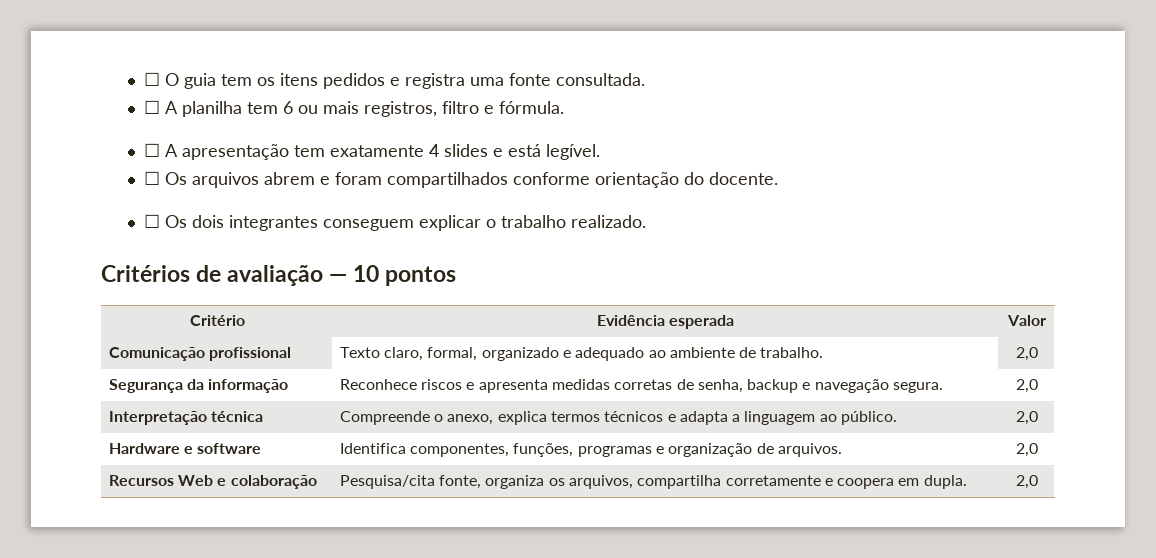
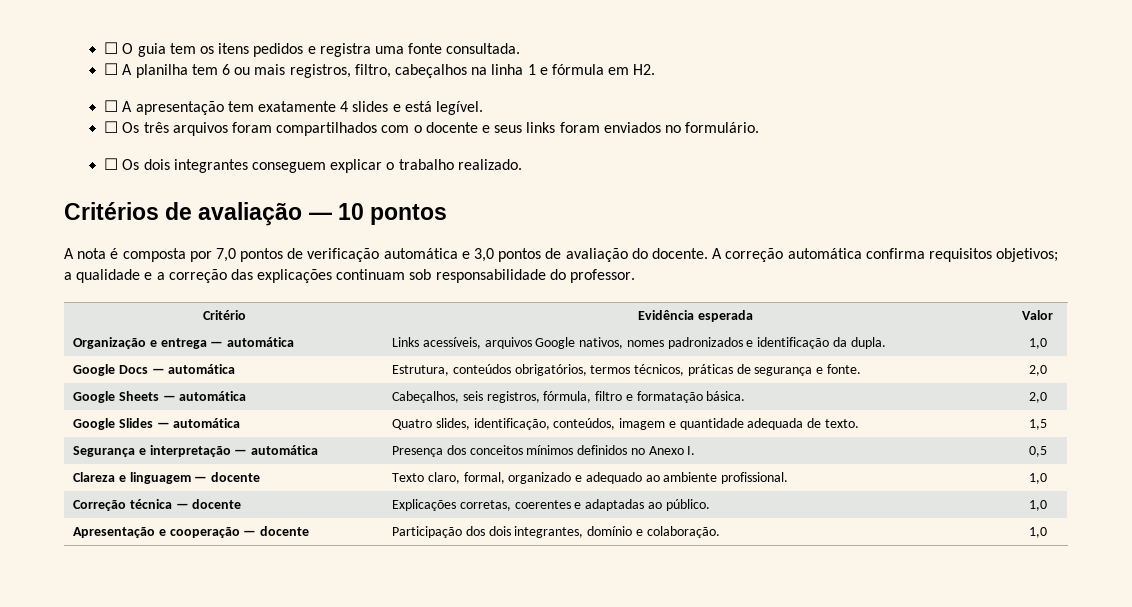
[442,101,565,114] filtro e fórmula. -> [354,64,656,78] filtro, cabeçalhos na linha 1 e fórmula em H2.
[192,172,779,188] arquivos abrem e foram compartilhados conforme orientação do docente. -> [143,122,760,136] três arquivos foram compartilhados com o docente e seus links foram enviados no formulário.
[189,315,245,326] [596,315,735,329] [1006,315,1046,326] [108,347,291,361] // Critério | Evidência esperada | Valor // Comunicação profissional -> [64,248,1059,262] [64,269,636,283] [202,310,246,320] [638,310,753,322] [1022,310,1053,320] [72,337,295,349] [391,337,886,349] [1028,338,1047,349] [72,364,236,376] [391,364,861,376] [1028,365,1047,376] [72,391,247,403] [391,391,746,403] [1028,392,1047,403] [72,418,241,430] [391,418,859,430] [1028,419,1047,430] [72,445,319,457] [391,445,696,457] [1028,446,1047,457] [72,472,261,484] // A nota é composta por 7,0 pontos de verificação automática e 3,0 pontos de avaliação do docente. A correção automática confirma requisitos objetivos; a qualidade e a correção das explicações continuam sob responsabilidade do professor. // Critério | Evidência esperada | Valor // Organização e entrega — automática | Links acessíveis, arquivos Google nativos, nomes padronizados e identificação da dupla. | 1,0 // Google Docs — automática | Estrutura, conteúdos obrigatórios, termos técnicos, práticas de segurança e fonte. | 2,0 // Google Sheets — automática | Cabeçalhos, seis registros, fórmula, filtro e formatação básica. | 2,0 // Google Slides — automática | Quatro slides, identificação, conteúdos, imagem e quantidade adequada de texto. | 1,5 // Segurança e interpretação — automática | Presença dos conceitos mínimos definidos no Anexo I. | 0,5 // Clareza e linguagem — docente
[739,347,824,358] [1015,347,1038,361] [108,379,289,393] [339,379,944,393] [1015,379,1038,393] [108,411,263,425] [339,411,898,425] [1015,411,1038,425] [108,443,262,454] [339,443,842,457] [1015,443,1038,457] [108,475,317,489] [339,475,967,489] [1015,475,1038,489] de trabalho. | 2,0 // Segurança da informação | Reconhece riscos e apresenta medidas corretas de senha, backup e navegação segura. | 2,0 // Interpretação técnica | Compreende o anexo, explica termos técnicos e adapta a linguagem ao público. | 2,0 // Hardware e software | Identifica componentes, funções, programas e organização de arquivos. | 2,0 // Recursos Web e colaboração | Pesquisa/cita fonte, organiza os arquivos, compartilha corretamente e coopera em dupla. | 2,0 -> [721,472,789,484] [1028,473,1047,484] [72,499,242,511] [391,499,710,511] [1028,500,1047,511] [72,526,310,538] [391,526,720,538] [1028,527,1047,538] profissional. | 1,0 // Correção técnica — docente | Explicações corretas, coerentes e adaptadas ao público. | 1,0 // Apresentação e cooperação — docente | Participação dos dois integrantes, domínio e colaboração. | 1,0

